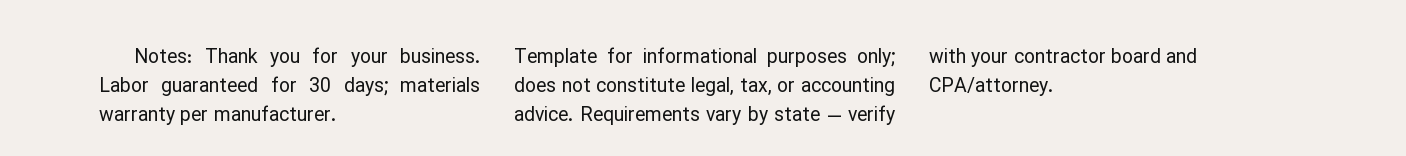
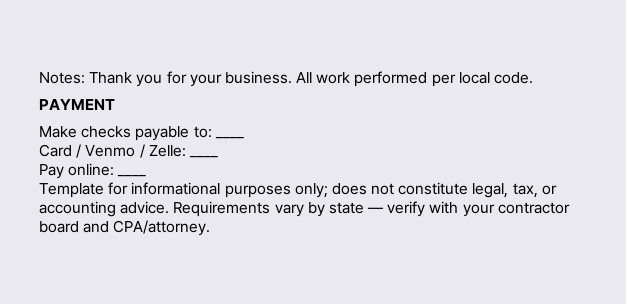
[99,76,480,96] [99,105,336,125] Labor guaranteed for 30 days; materials warranty per manufacturer. -> [296,71,534,87] [39,99,115,110] [39,126,244,141] [39,144,218,158] [39,163,147,179] All work performed per local code. // PAYMENT // Make checks payable to: ____ // Card / Venmo / Zelle: ____ // Pay online: ____

